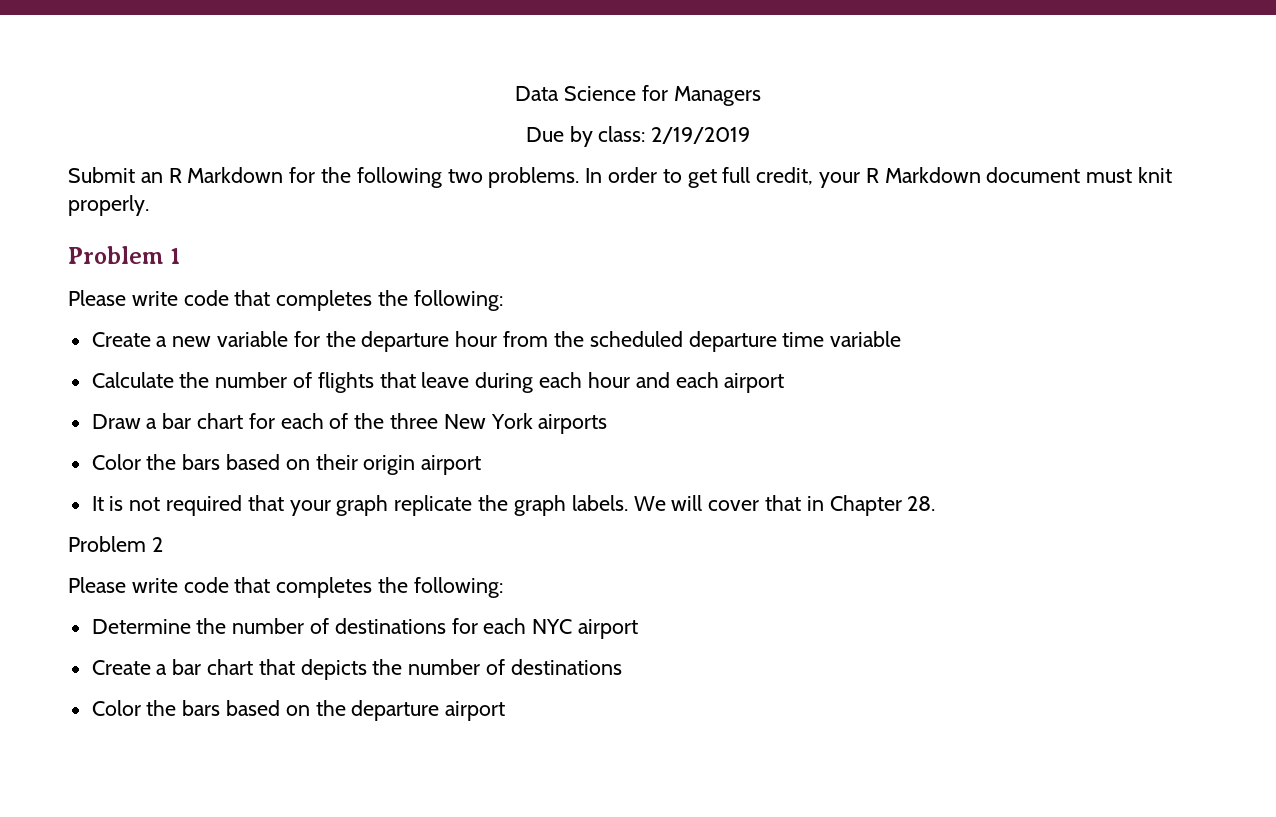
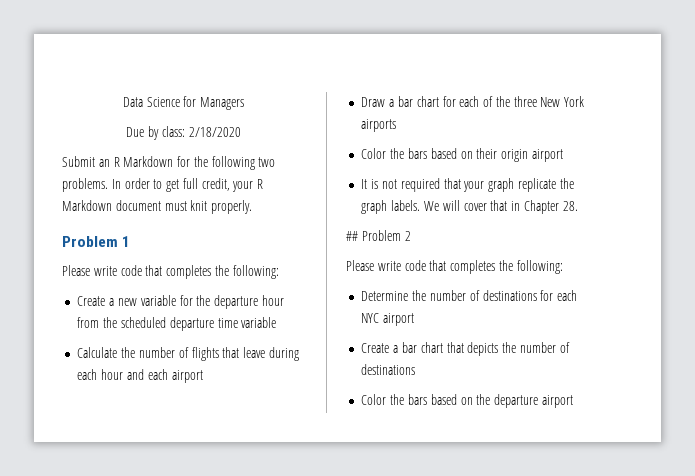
[651,127,751,144] 2/19/2019 -> [188,127,241,137] 2/18/2020
(936, 503) none -> [346,231,358,241] ##

